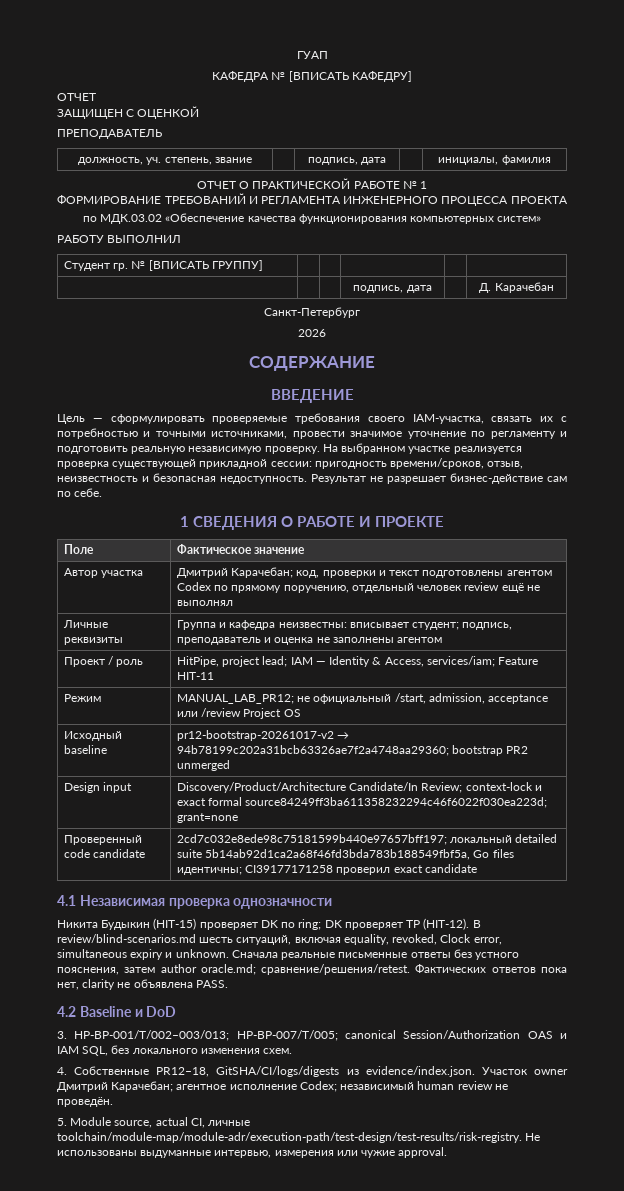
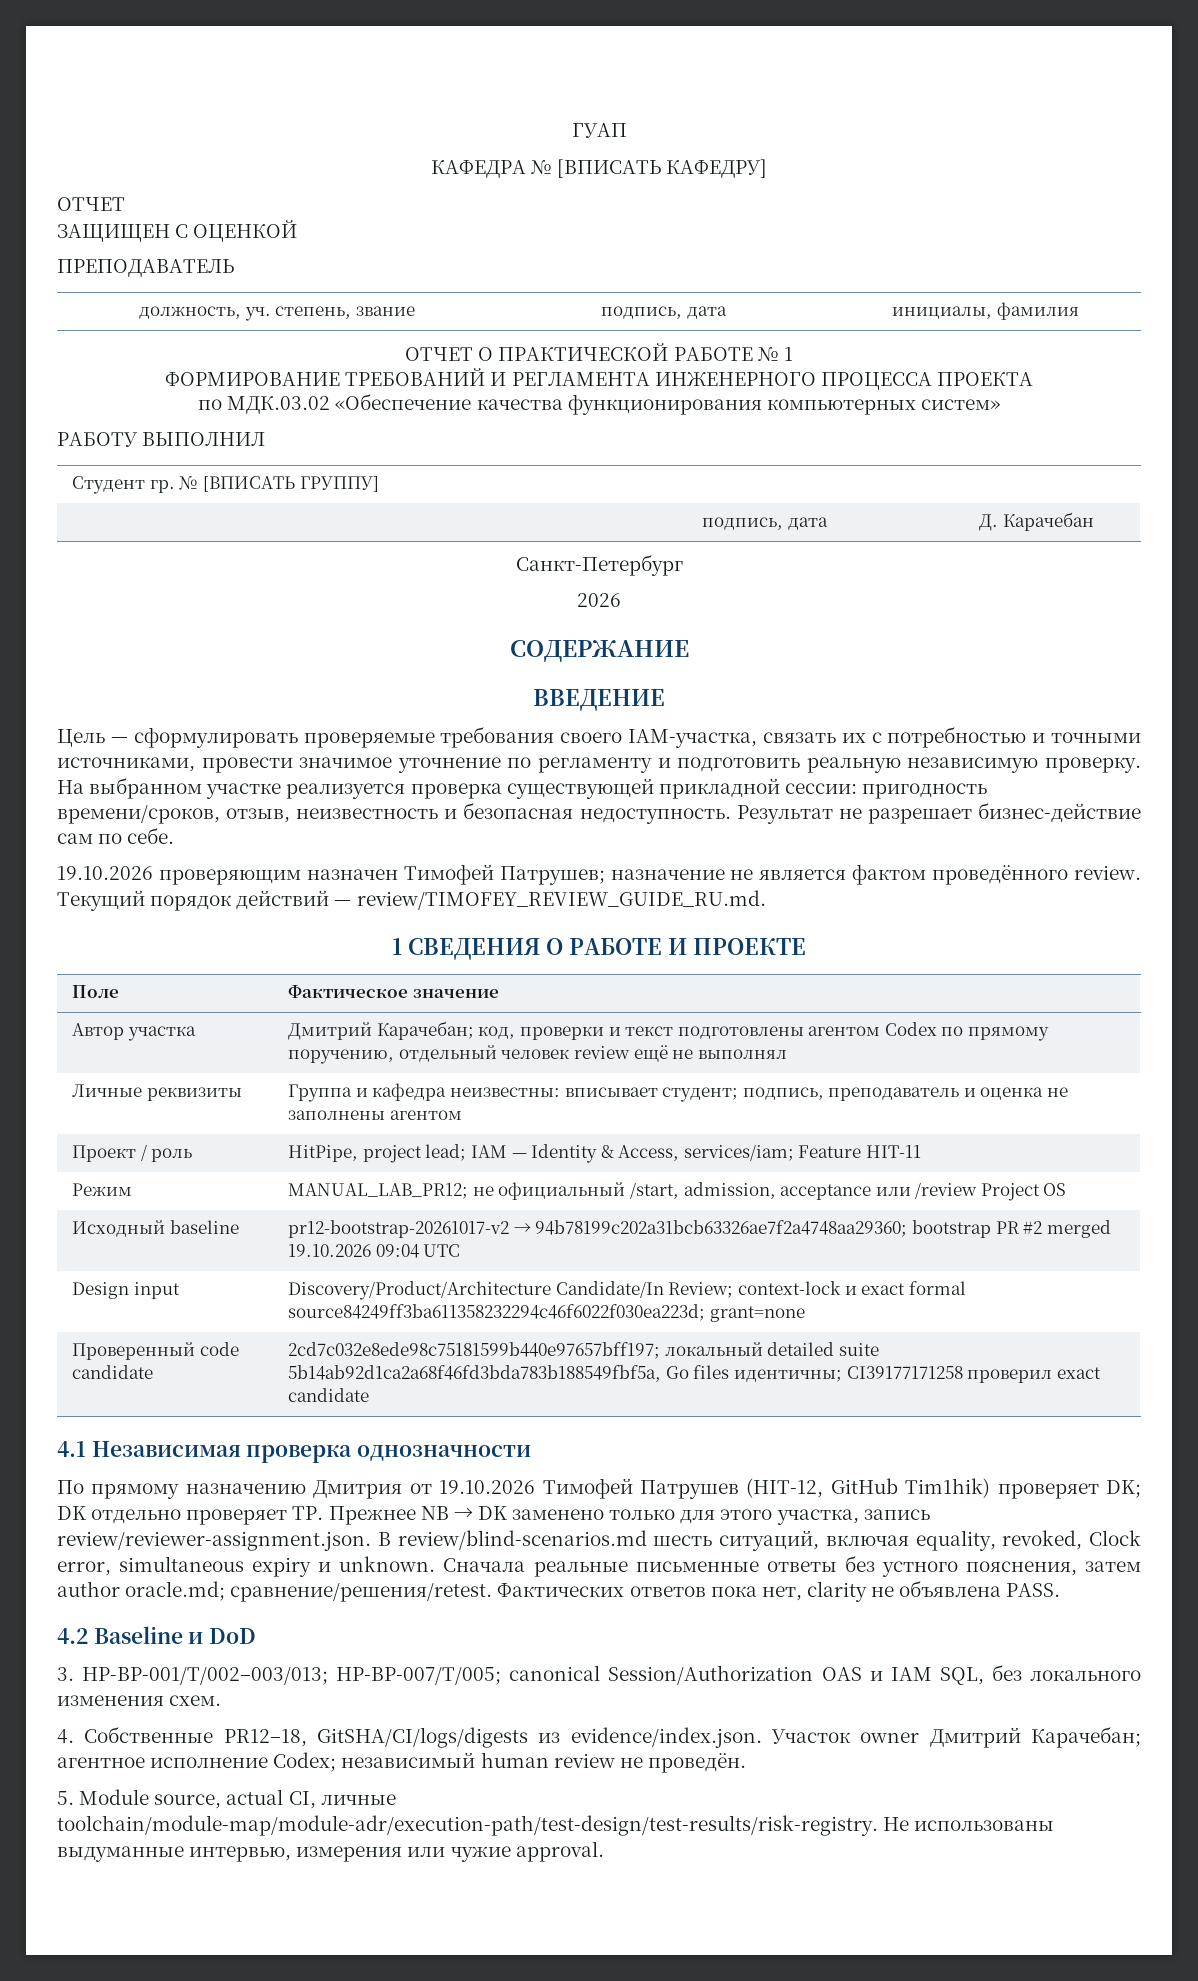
(103, 492) none -> [57,864,1141,885] [57,890,766,911] // 19.10.2026 проверяющим назначен Тимофей Патрушев; назначение не является фактом проведённого review. Текущий порядок действий — review/TIMOFEY_REVIEW_GUIDE_RU.md.
[506,746,529,754] [176,760,230,771] PR2 unmerged -> [995,1220,1111,1238] [288,1244,461,1258] PR #2 merged 19.10.2026 09:04 UTC
[57,918,470,930] Никита Будыкин (HIT-15) проверяет DK по ring; DK проверяет TP (HIT-12). -> [57,1478,1141,1499] [57,1506,930,1525] [57,1531,371,1551] По прямому назначению Дмитрия от 19.10.2026 Тимофей Патрушев (HIT-12, GitHub Tim1hik) проверяет DK; DK отдельно проверяет TP. Прежнее NB → DK заменено только для этого участка, запись review/reviewer-assignment.json.

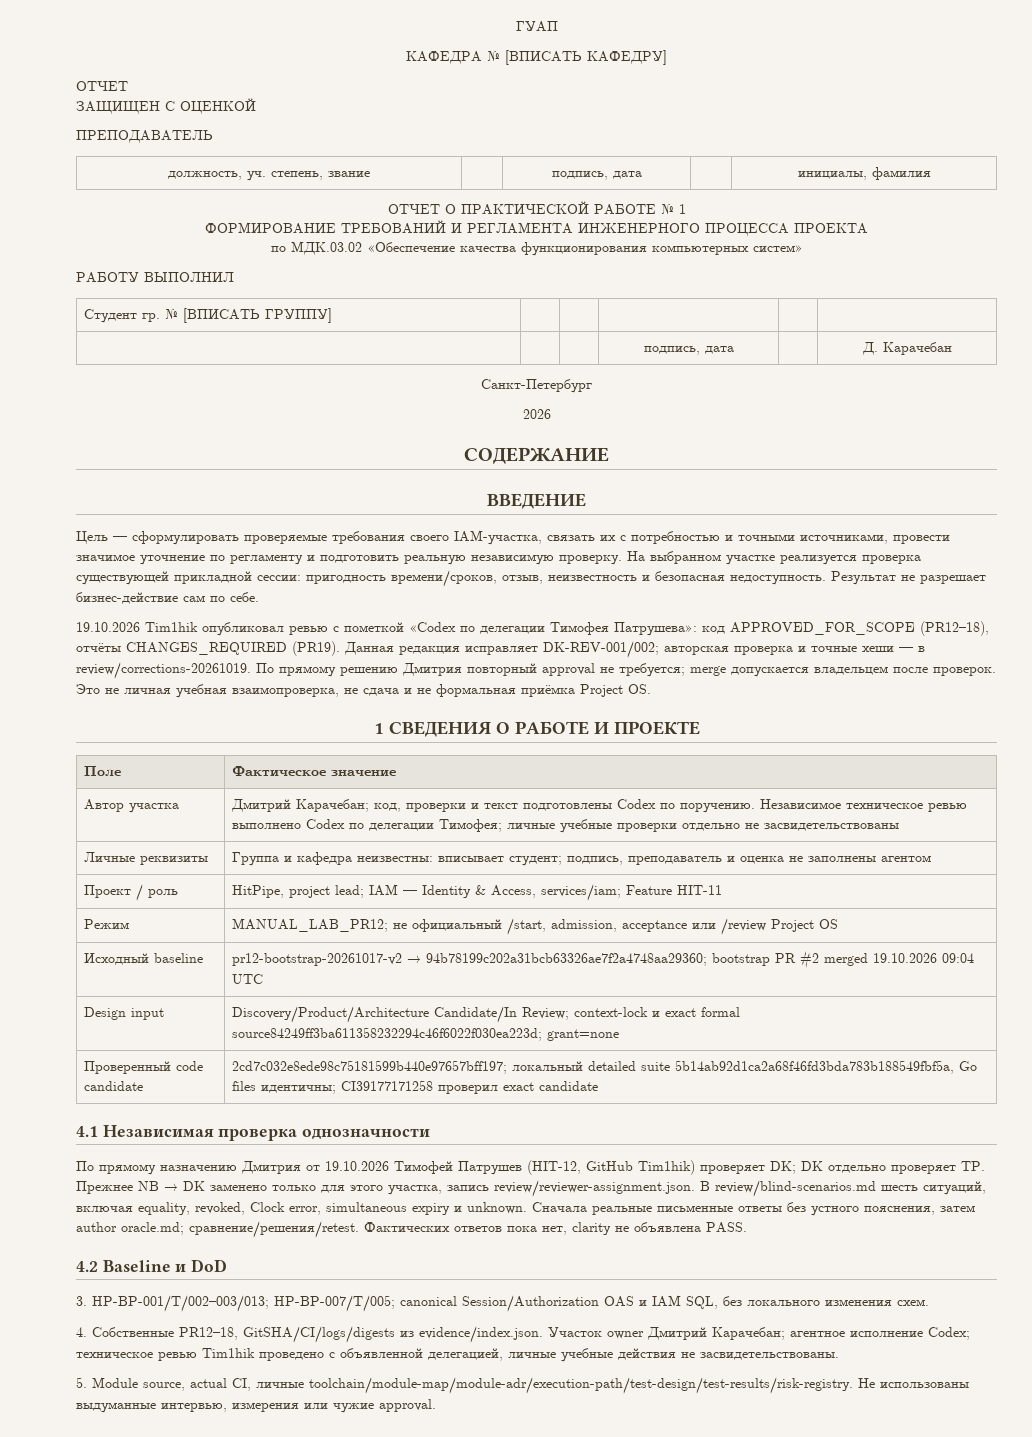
[158,864,1141,885] [57,890,766,911] проверяющим назначен Тимофей Патрушев; назначение не является фактом проведённого review. Текущий порядок действий — review/TIMOFEY_REVIEW_GUIDE_RU.md. -> [145,621,989,636] [76,641,925,658] [76,662,996,679] [76,684,651,698] Tim1hik опубликовал ревью с пометкой «Codex по делегации Тимофея Патрушева»: код APPROVED_FOR_SCOPE (PR12–18), отчёты CHANGES_REQUIRED (PR19). Данная редакция исправляет DK-REV-001/002; авторская проверка и точные хеши — в review/corrections-20261019. По прямому решению Дмитрия повторный approval не требуется; merge допускается владельцем после проверок. Это не личная учебная взаимопроверка, не сдача и не формальная приёмка Project OS.
[808,1022,1050,1041] [288,1045,787,1064] агентом Codex по прямому поручению, отдельный человек review ещё не выполнял -> [617,799,968,813] [232,819,900,833] Codex по поручению. Независимое техническое ревью выполнено Codex по делегации Тимофея; личные учебные проверки отдельно не засвидетельствованы
[341,1752,746,1773] независимый human review не проведён. -> [76,1348,839,1362] техническое ревью Tim1hik проведено с объявленной делегацией, личные учебные действия не засвидетельствованы.

